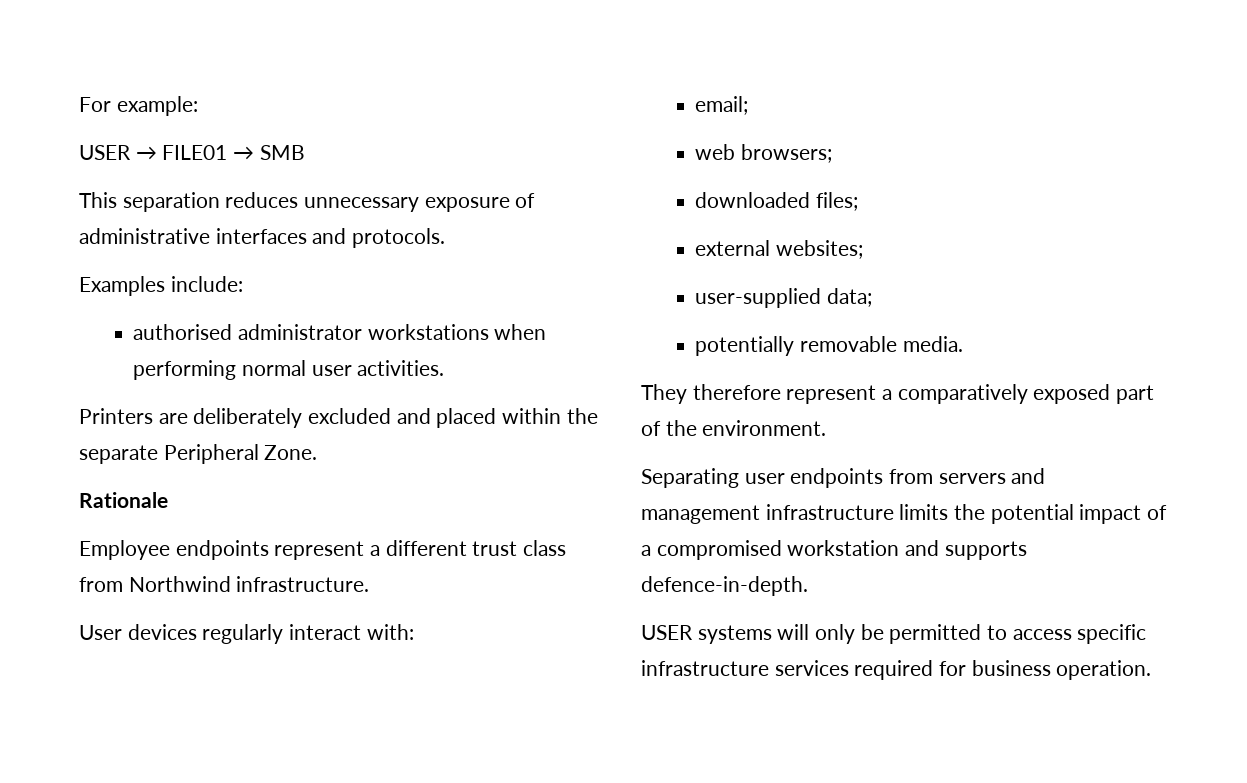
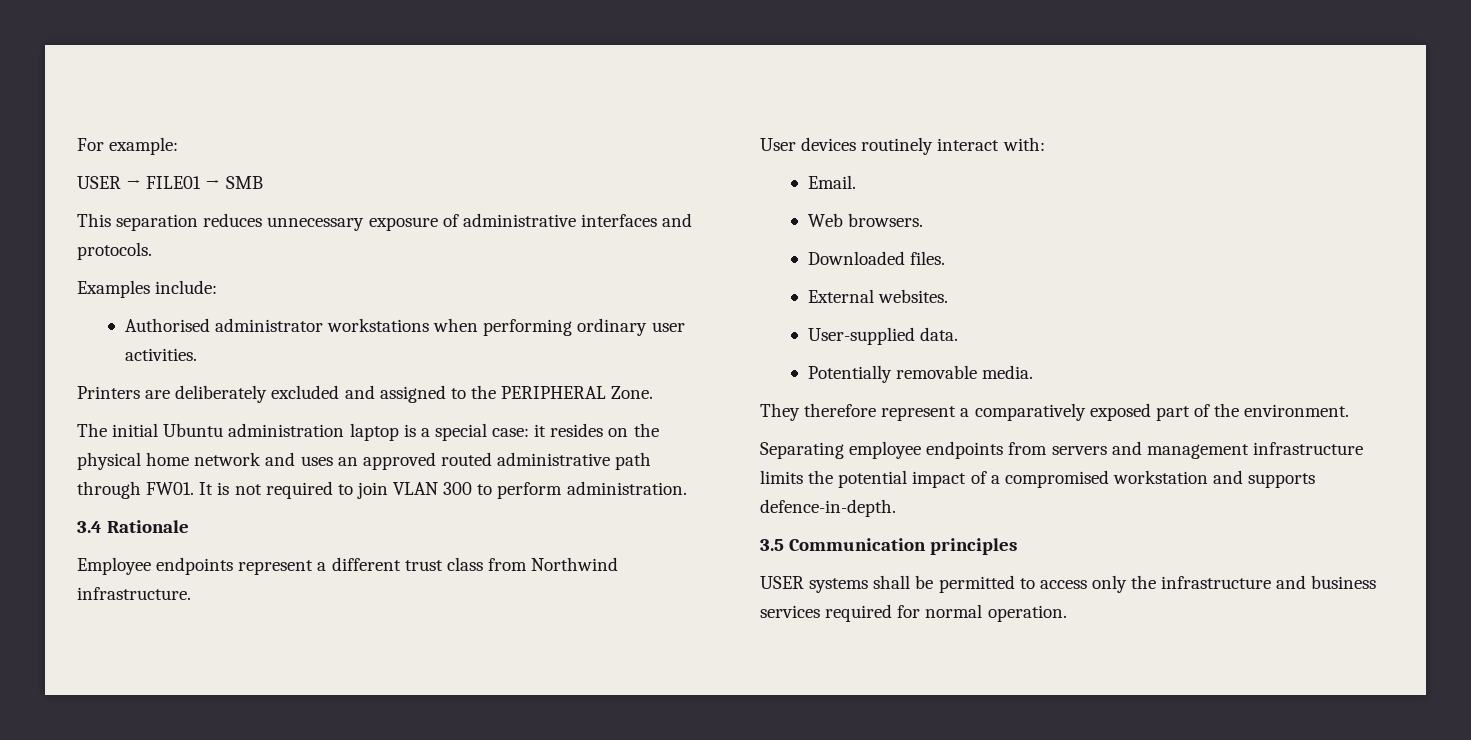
[133,324,233,340] authorised -> [124,318,210,332] Authorised
[242,360,307,376] normal -> [577,318,648,336] ordinary
[436,408,598,428] [79,444,318,464] placed within the separate Peripheral Zone. // -> [379,385,654,403] [77,423,659,441] [77,452,652,470] [77,481,687,499] [77,521,102,533] assigned to the PERIPHERAL Zone. // The initial Ubuntu administration laptop is a special case: it resides on the physical home network and uses an approved routed administrative path through FW01. It is not required to join VLAN 300 to perform administration. // 3.4
[202,624,284,644] regularly -> [861,137,934,155] routinely
[695,96,749,115] [695,144,833,163] [695,192,859,211] [695,240,864,259] [695,288,873,308] [695,336,795,356] email; // web browsers; // downloaded files; // external websites; // user-supplied data; // potentially -> [807,175,856,189] [807,213,923,227] [807,251,945,265] [807,289,948,303] [807,327,958,345] [807,365,892,383] Email. // Web browsers. // Downloaded files. // External websites. // User-supplied data. // Potentially
[744,473,785,484] user -> [849,441,922,459] employee
(808, 586) none -> [760,538,1018,555] // 3.5 Communication principles
[777,624,856,644] will only -> [873,575,911,589] shall
[1077,624,1147,644] [641,660,769,676] specific infrastructure -> [1091,575,1377,593] only the infrastructure and business
[971,660,1051,676] business -> [925,604,983,618] normal

